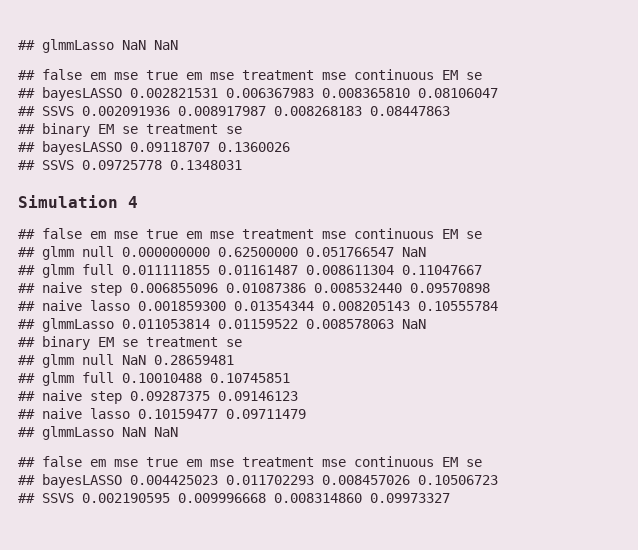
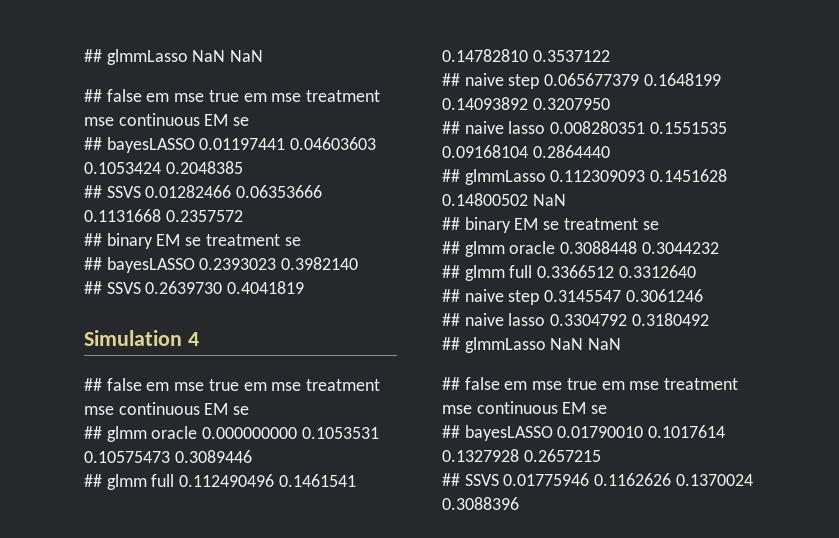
[130,88,498,98] [18,106,450,116] 0.002821531 0.006367983 0.008365810 0.08106047 // ## SSVS 0.002091936 0.008917987 0.008268183 0.08447863 -> [199,137,377,150] [84,161,243,174] [84,185,323,198] [84,209,243,222] 0.01197441 0.04603603 0.1053424 0.2048385 // ## SSVS 0.01282466 0.06353666 0.1131668 0.2357572
[130,142,290,152] [18,160,242,170] 0.09118707 0.1360026 // ## SSVS 0.09725778 0.1348031 -> [199,257,359,270] [84,281,305,294] 0.2393023 0.3982140 // ## SSVS 0.2639730 0.4041819
[82,246,426,257] [18,264,482,278] [18,282,490,296] [18,300,498,311] [18,318,394,332] null 0.000000000 0.62500000 0.051766547 NaN // ## glmm full 0.011111855 0.01161487 0.008611304 0.11047667 // ## naive step 0.006855096 0.01087386 0.008532440 0.09570898 // ## naive lasso 0.001859300 0.01354344 0.008205143 0.10555784 // ## glmmLasso 0.011053814 0.01159522 0.008578063 -> [151,426,379,439] [84,450,252,463] [84,474,356,490] [442,49,610,62] [442,73,721,89] [442,97,610,110] [442,121,727,134] [442,145,610,158] [442,169,728,185] [442,193,528,206] oracle 0.000000000 0.1053531 0.10575473 0.3089446 // ## glmm full 0.112490496 0.1461541 0.14782810 0.3537122 // ## naive step 0.065677379 0.1648199 0.14093892 0.3207950 // ## naive lasso 0.008280351 0.1551535 0.09168104 0.2864440 // ## glmmLasso 0.112309093 0.1451628 0.14800502
[82,354,234,365] [18,372,290,386] [18,390,298,404] [18,408,306,419] null NaN 0.28659481 // ## glmm full 0.10010488 0.10745851 // ## naive step 0.09287375 0.09146123 // ## naive lasso 0.10159477 0.09711479 -> [509,241,719,254] [442,265,696,281] [442,289,703,305] [442,313,709,326] oracle 0.3088448 0.3044232 // ## glmm full 0.3366512 0.3312640 // ## naive step 0.3145547 0.3061246 // ## naive lasso 0.3304792 0.3180492
[130,475,498,485] [18,493,450,503] 0.004425023 0.011702293 0.008457026 0.10506723 // ## SSVS 0.002190595 0.009996668 0.008314860 0.09973327 -> [557,425,726,438] [442,449,601,462] [442,473,753,486] [442,497,519,510] 0.01790010 0.1017614 0.1327928 0.2657215 // ## SSVS 0.01775946 0.1162626 0.1370024 0.3088396

